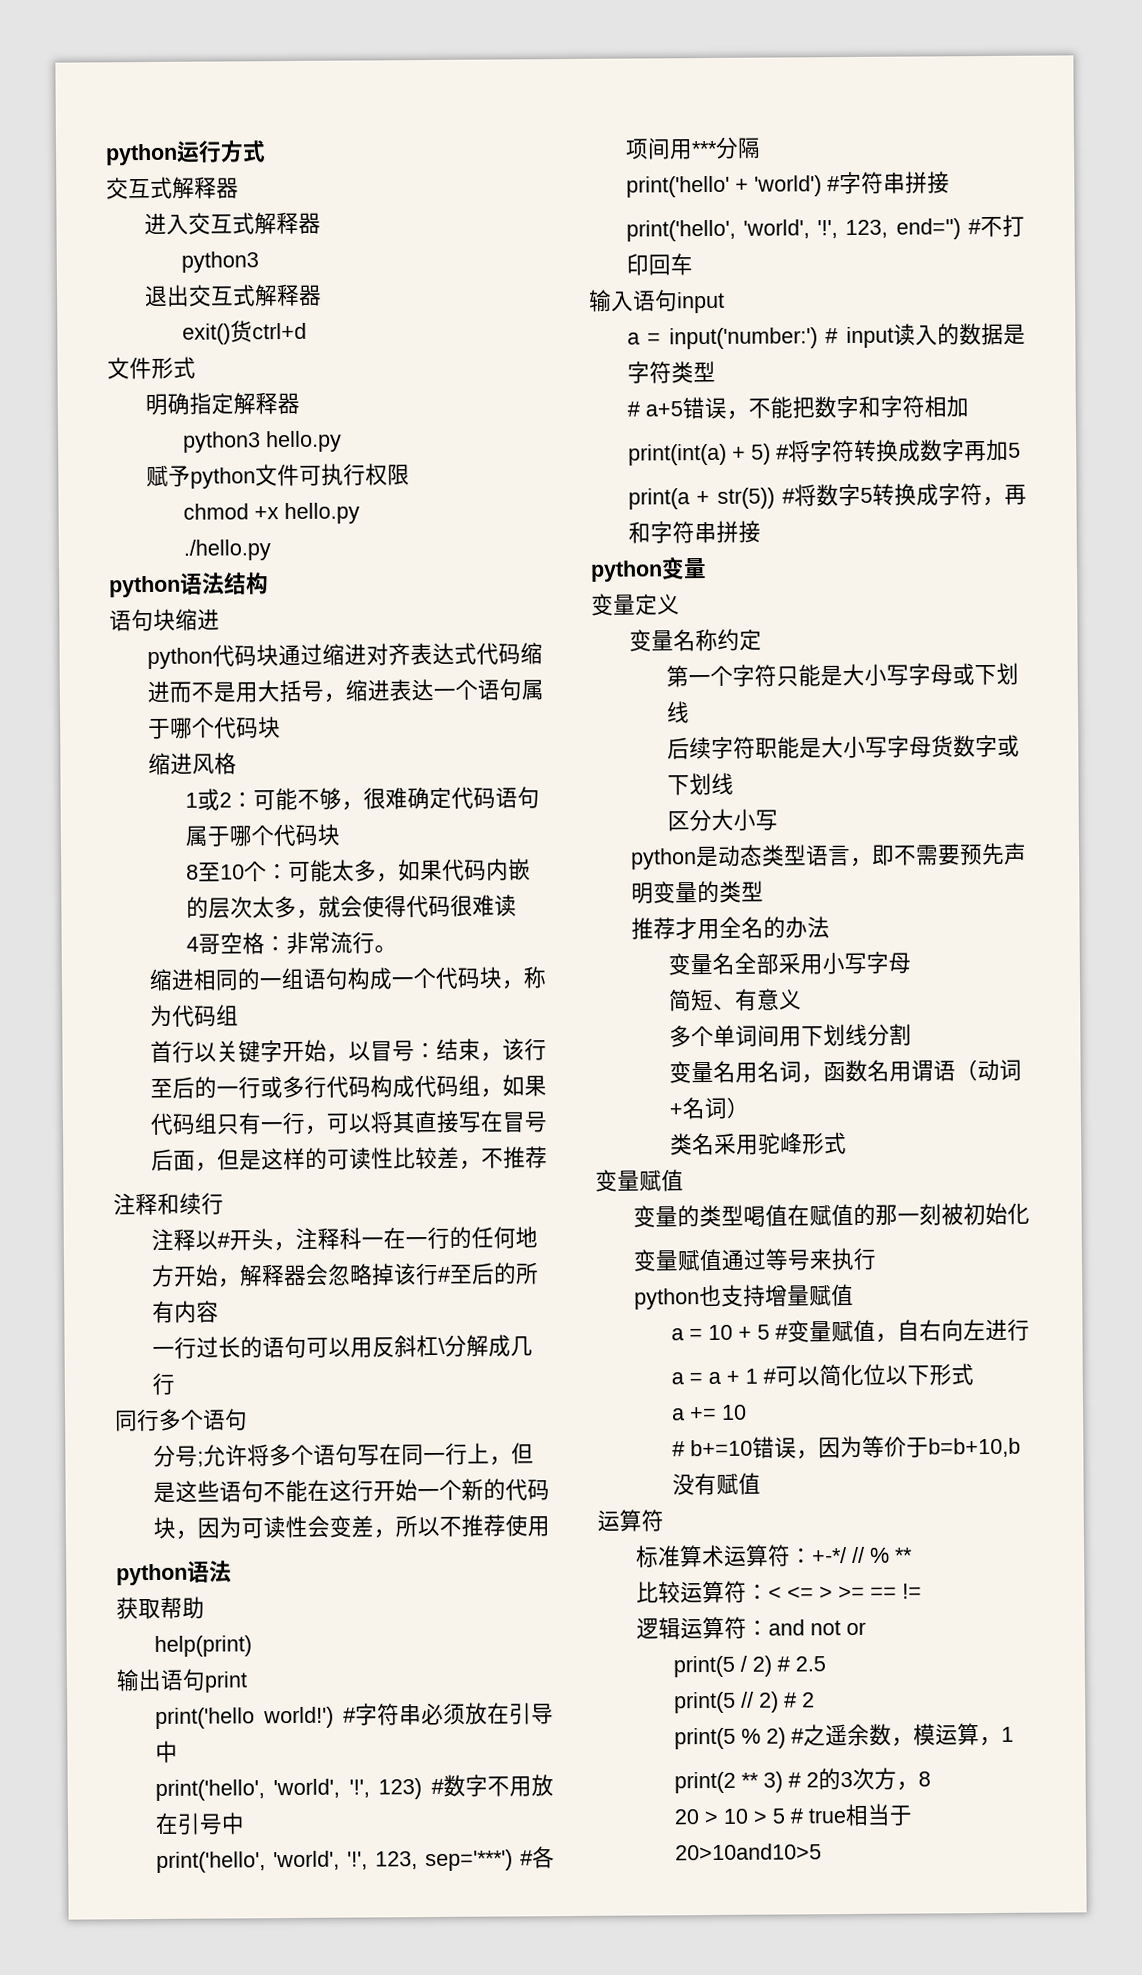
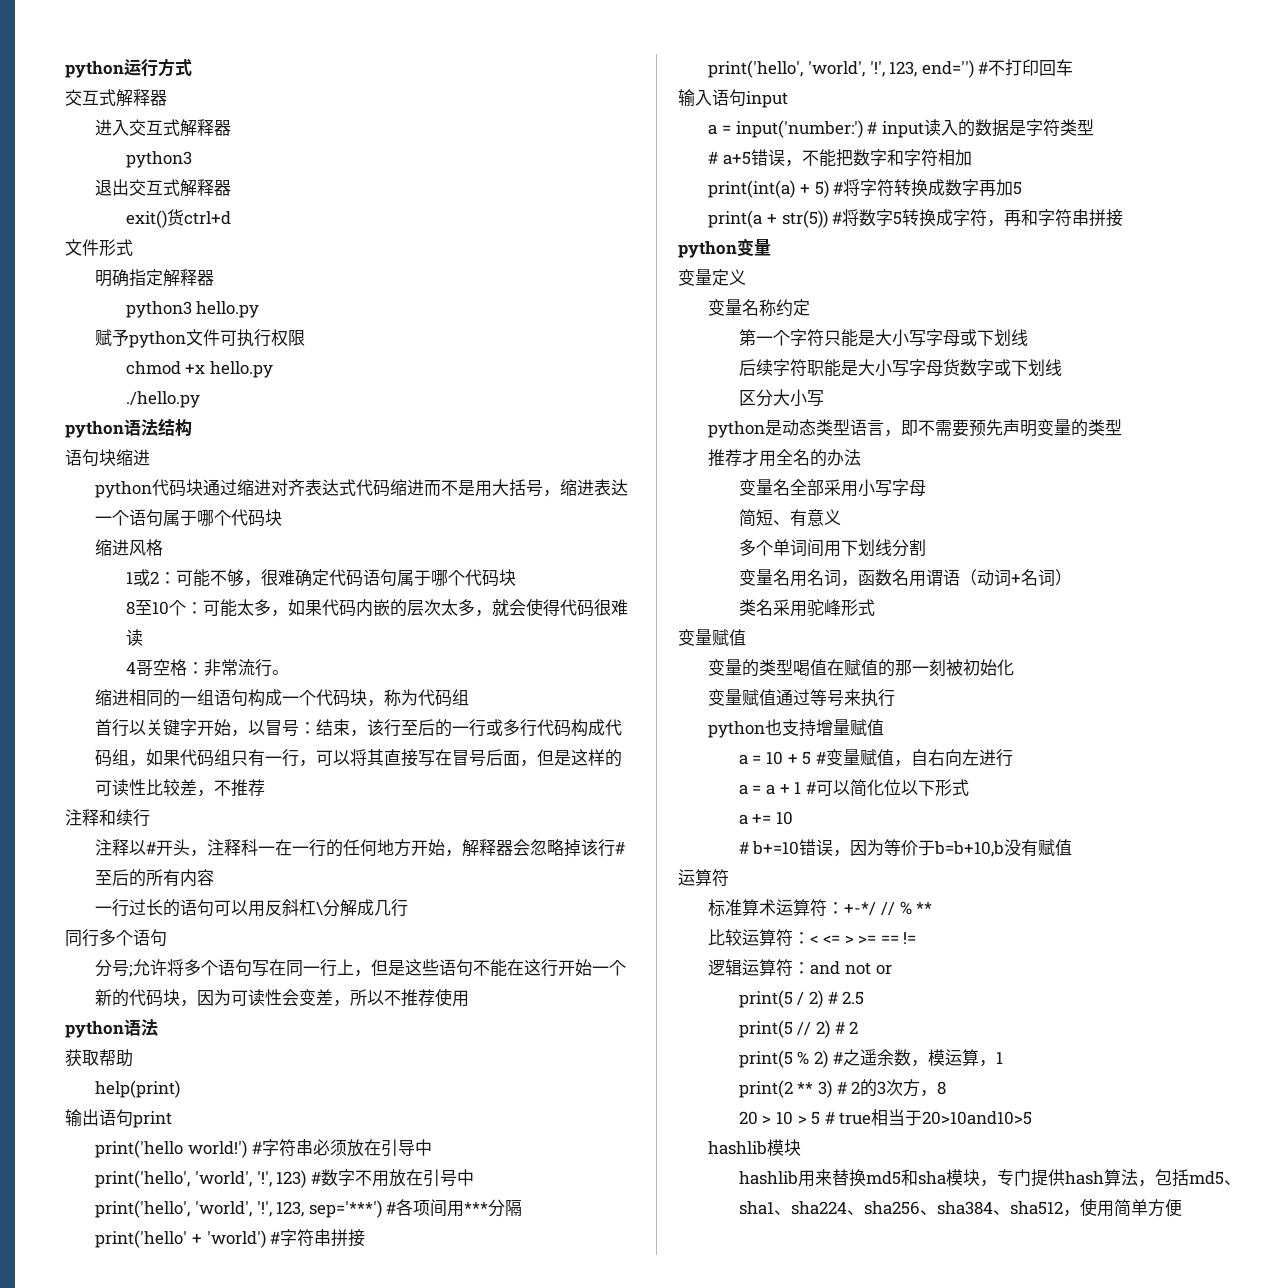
(823, 1852) none -> [708,1139,802,1156] [738,1169,1241,1187] [738,1198,1182,1217] // hashlib模块 // hashlib用来替换md5和sha模块，专门提供hash算法，包括md5、sha1、sha224、sha256、sha384、sha512，使用简单方便

